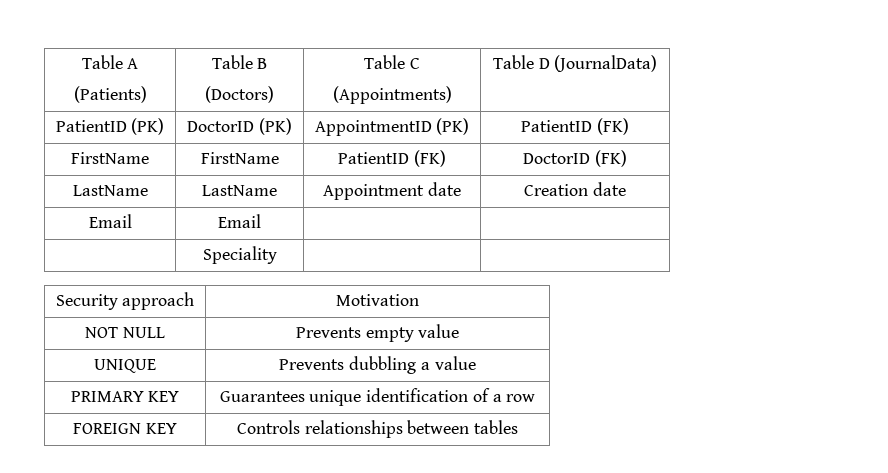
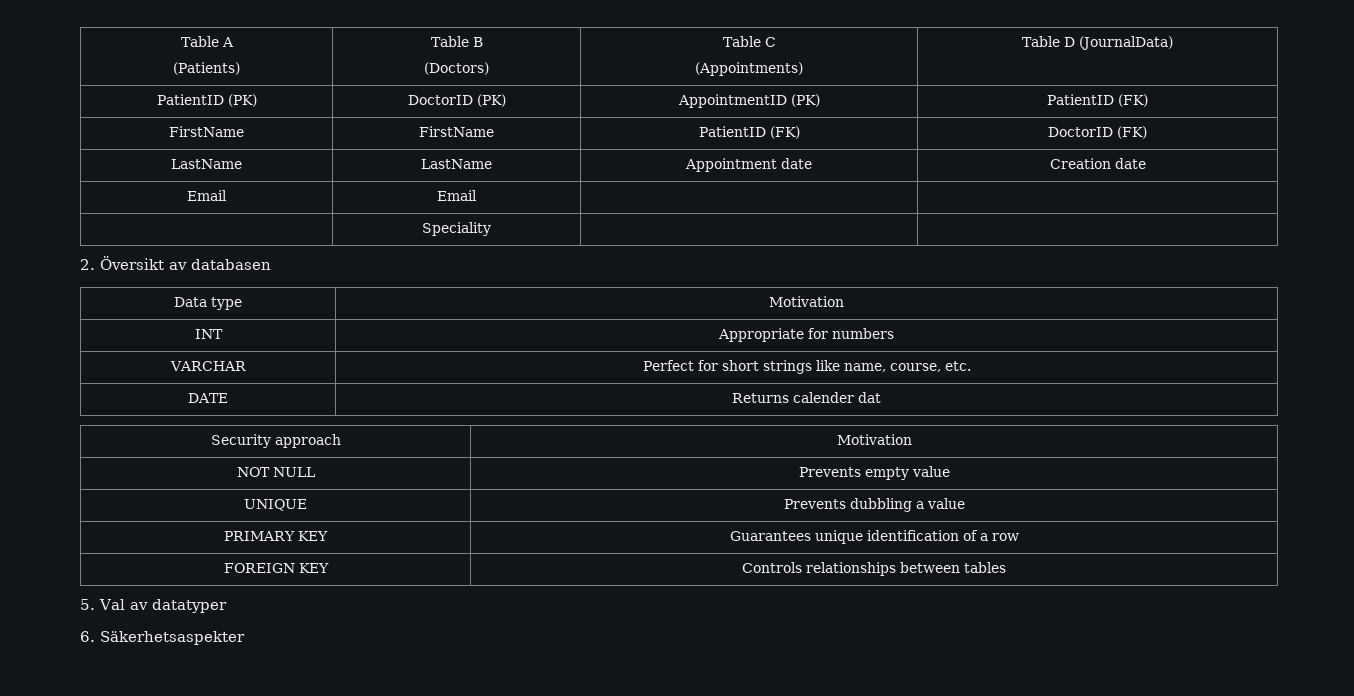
(277, 255) none -> [80,256,271,270] [174,297,242,310] [769,296,844,307] [194,329,223,339] [718,328,894,342] [169,361,246,371] [642,360,971,374] [188,393,228,403] [732,392,881,403] // 2. Översikt av databasen // Data type | Motivation // INT | Appropriate for numbers // VARCHAR | Perfect for short strings like name, course, etc. // DATE | Returns calender dat
(519, 427) none -> [80,599,227,613] [80,631,245,645] // 5. Val av datatyper // 6. Säkerhetsaspekter

